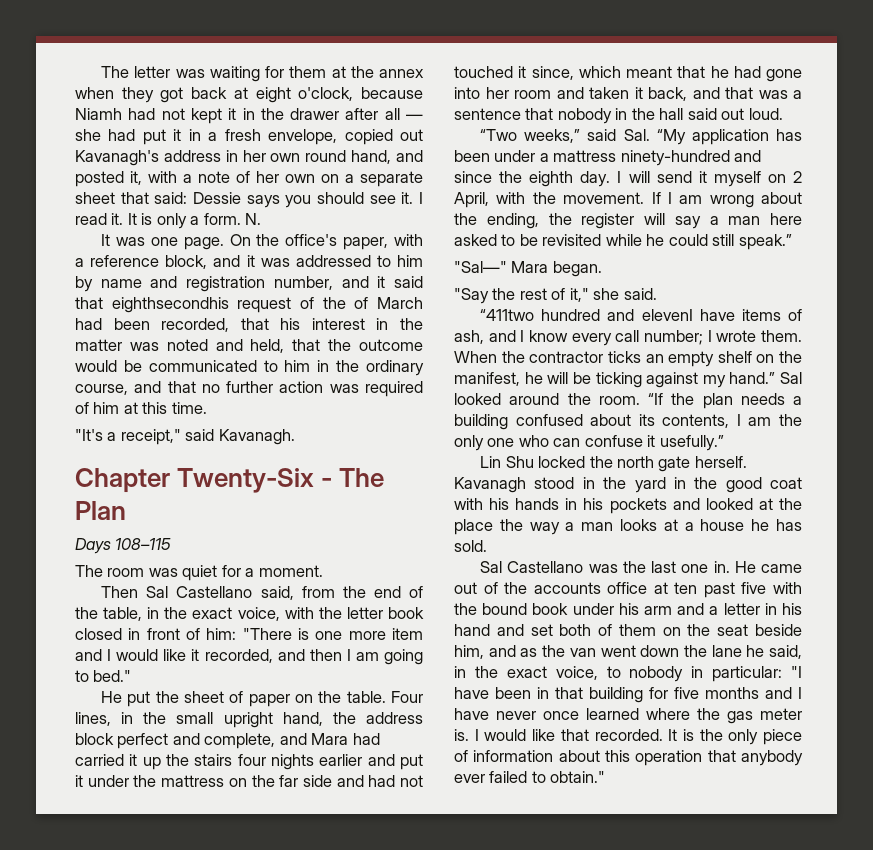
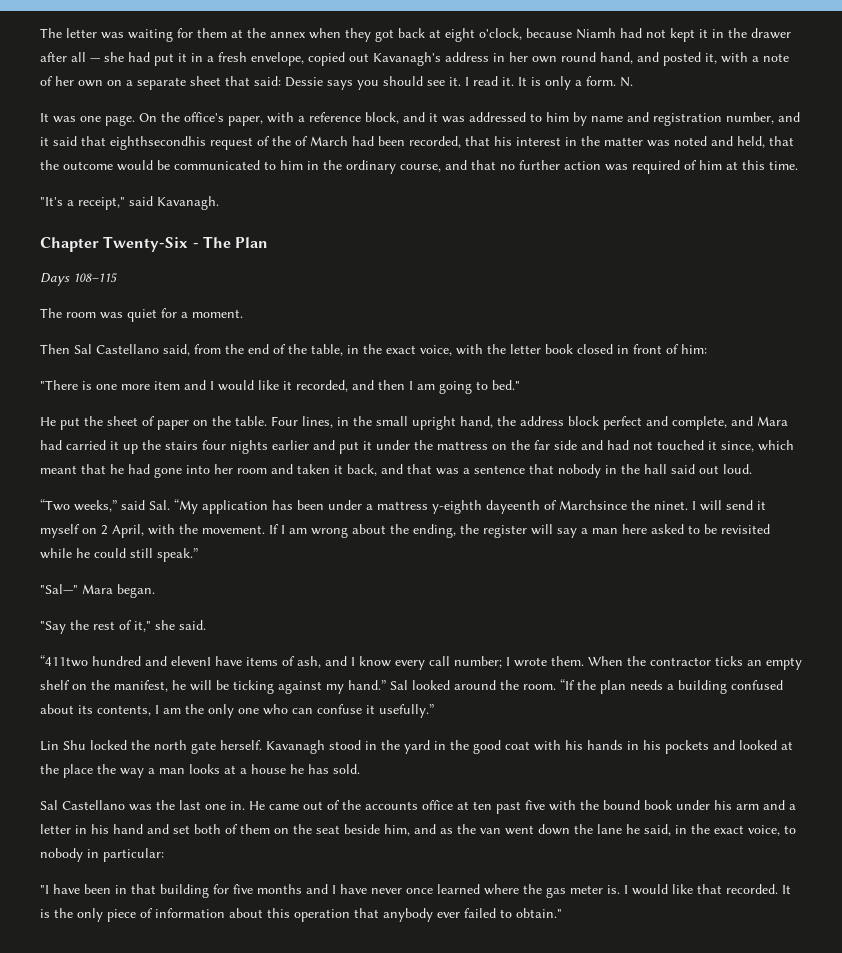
(237, 634) none -> (707, 349) //
[620,150,762,166] [454,171,611,187] ninety-hundred and since the eighth day. -> [432,500,688,514] y-eighth dayeenth of Marchsince the ninet.
(783, 674) none -> (164, 855) //

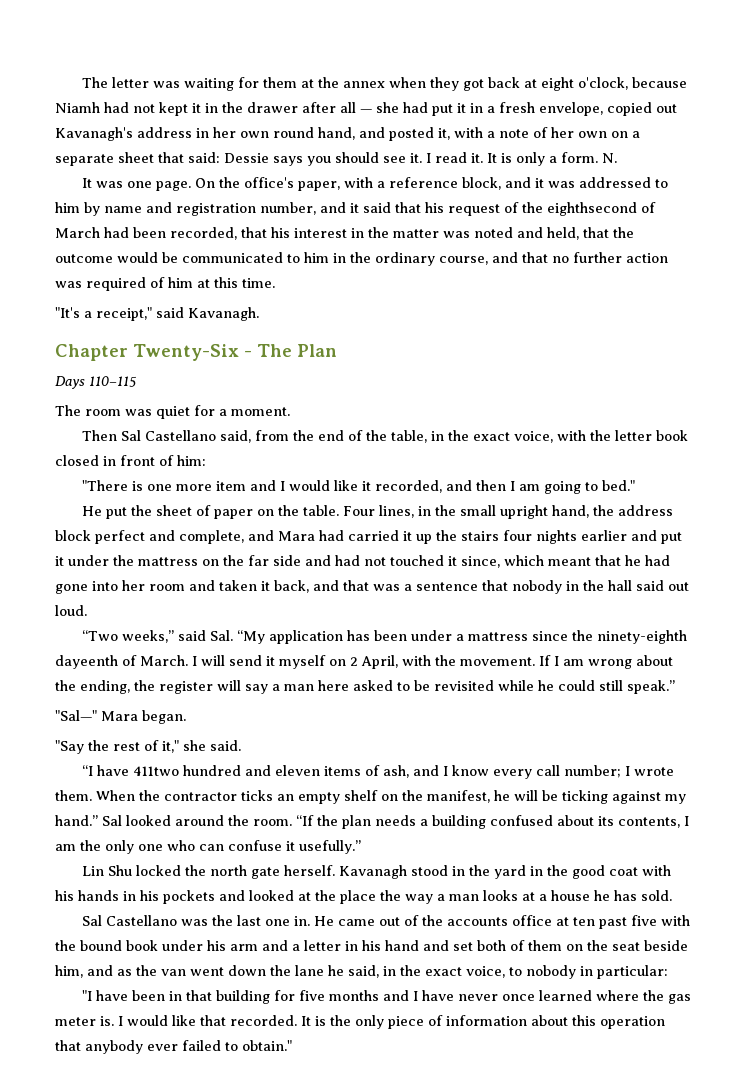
[110,136,206,150] eighthsecondhis -> [425,202,444,213] his
(291, 141) none -> [547,202,637,216] eighthsecond
[73,273,117,283] 108–115 -> [89,376,137,387] 110–115
[432,500,688,514] y-eighth dayeenth of Marchsince the ninet. -> [532,630,688,644] [55,655,188,669] since the ninety-eighth dayeenth of March.
[40,655,242,667] “411two hundred and elevenI have -> [82,765,321,776] “I have 411two hundred and eleven

